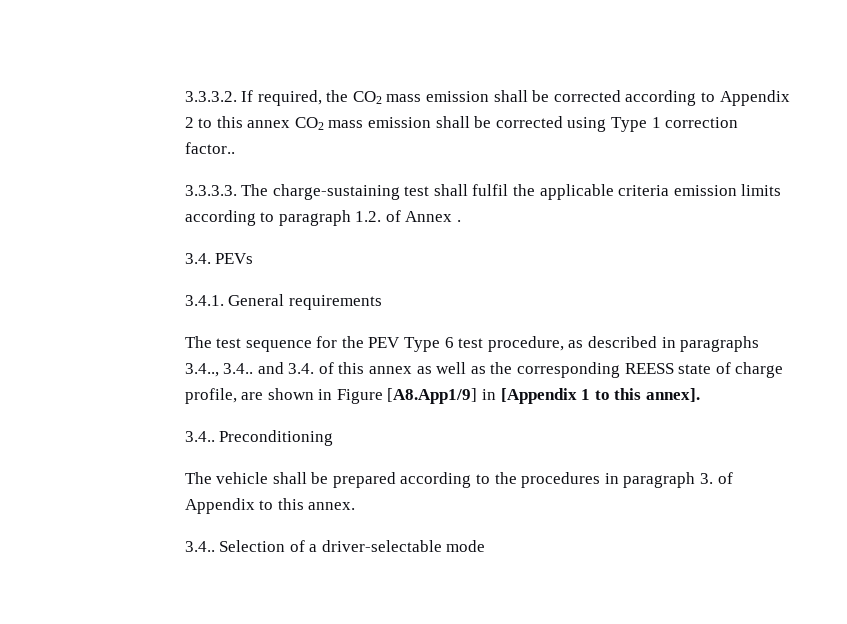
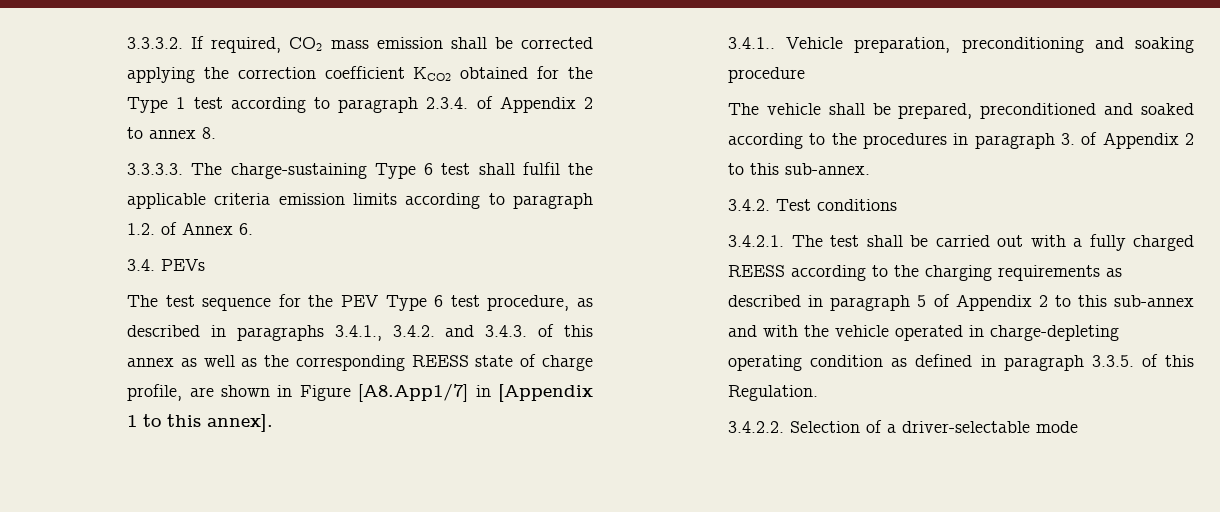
[326,90,790,106] [184,116,739,132] [184,142,235,154] the CO2 mass emission shall be corrected according to Appendix 2 to this annex CO2 mass emission shall be corrected using Type 1 correction factor.. -> [289,37,593,51] [127,66,593,83] [127,96,593,113] [127,127,217,139] CO2 mass emission shall be corrected applying the correction coefficient KCO2 obtained for the Type 1 test according to paragraph 2.3.4. of Appendix 2 to annex 8.
(400, 192) none -> [374,163,434,179] Type 6
[457,220,462,222] . -> [239,223,254,235] 6.
[184,294,382,310] // 3.4.1. General requirements -> (206, 265) none
[184,362,315,377] 3.4.., 3.4.. and 3.4. -> [334,325,528,341] 3.4.1., 3.4.2. and 3.4.3.
[387,388,478,404] [A8.App1/9] -> [358,383,469,402] [A8.App1/7]
[184,430,334,446] 3.4.. Preconditioning -> [728,37,1194,53] [728,67,806,83] 3.4.1.. Vehicle preparation, preconditioning and soaking procedure
[332,472,396,488] prepared -> [898,103,1194,119] prepared, preconditioned and soaked
[259,498,356,510] [184,541,215,552] to this annex. // 3.4.. -> [1185,133,1194,145] [728,163,871,175] [728,199,898,211] [728,234,1194,251] [728,265,1123,281] [728,294,1194,311] [728,325,1120,341] [728,354,1194,371] [728,385,819,401] [728,421,785,433] 2 to this sub-annex. // 3.4.2. Test conditions // 3.4.2.1. The test shall be carried out with a fully charged REESS according to the charging requirements as described in paragraph 5 of Appendix 2 to this sub-annex and with the vehicle operated in charge-depleting operating condition as defined in paragraph 3.3.5. of this Regulation. // 3.4.2.2.

